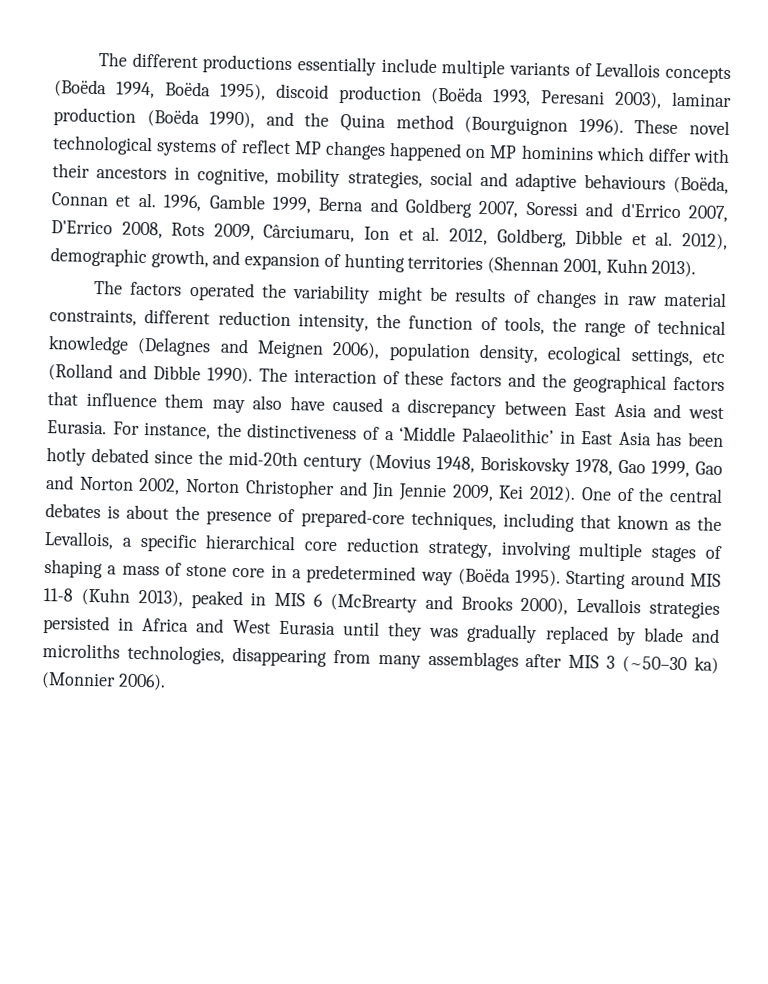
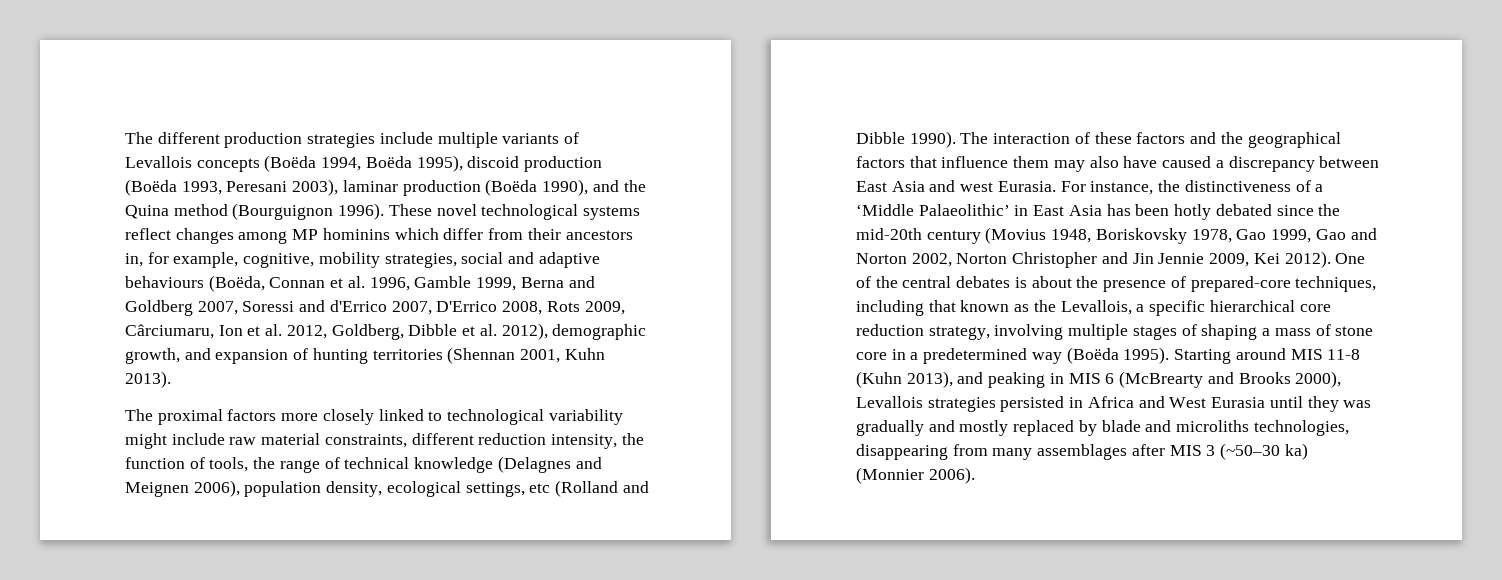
[202,54,377,76] productions essentially -> [224,132,376,148] production strategies
[220,138,487,162] of reflect MP changes happened on -> [125,228,288,244] reflect changes among
[692,148,730,164] with -> [488,228,524,240] from
[174,166,191,180] in -> [125,252,239,268] in, for example,
[130,281,621,309] factors operated the variability might be results of changes in -> [157,409,623,425] [125,433,225,449] proximal factors more closely linked to technological variability might include
[190,590,243,610] peaked -> [957,372,1046,388] and peaking
(538, 633) none -> [928,420,1009,436] and mostly

